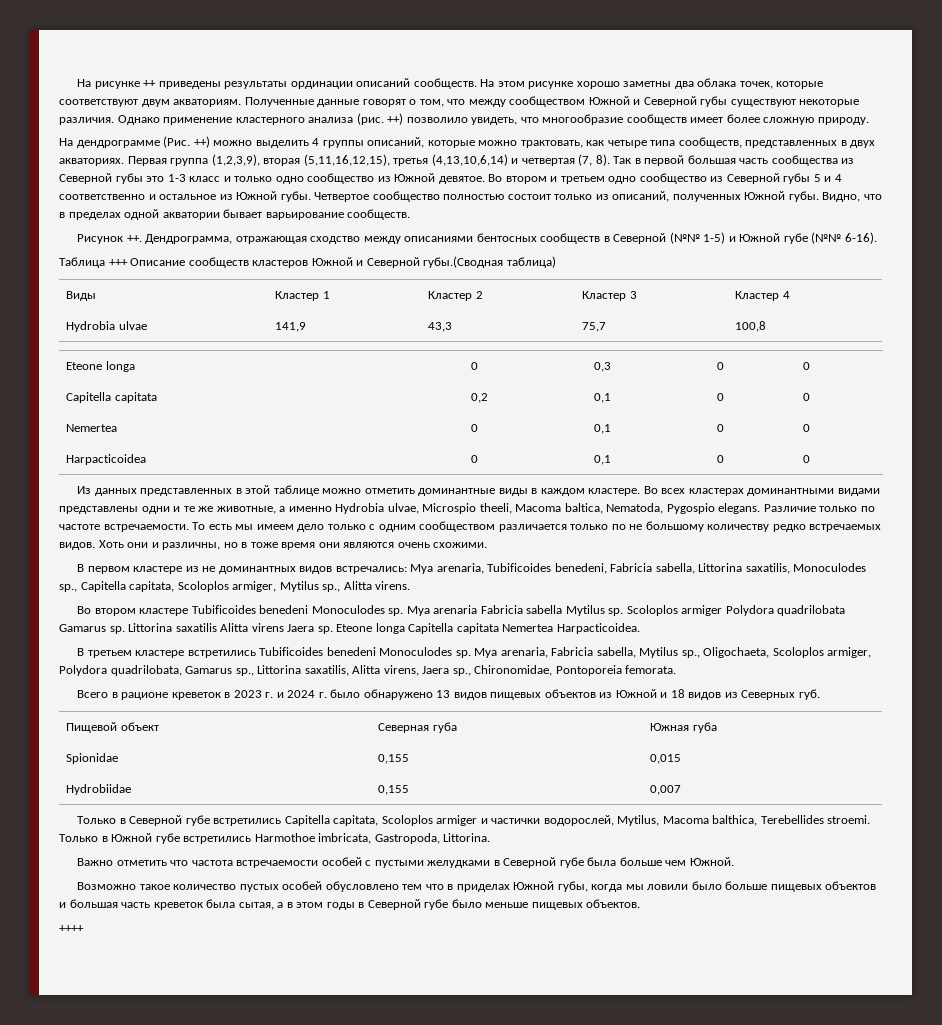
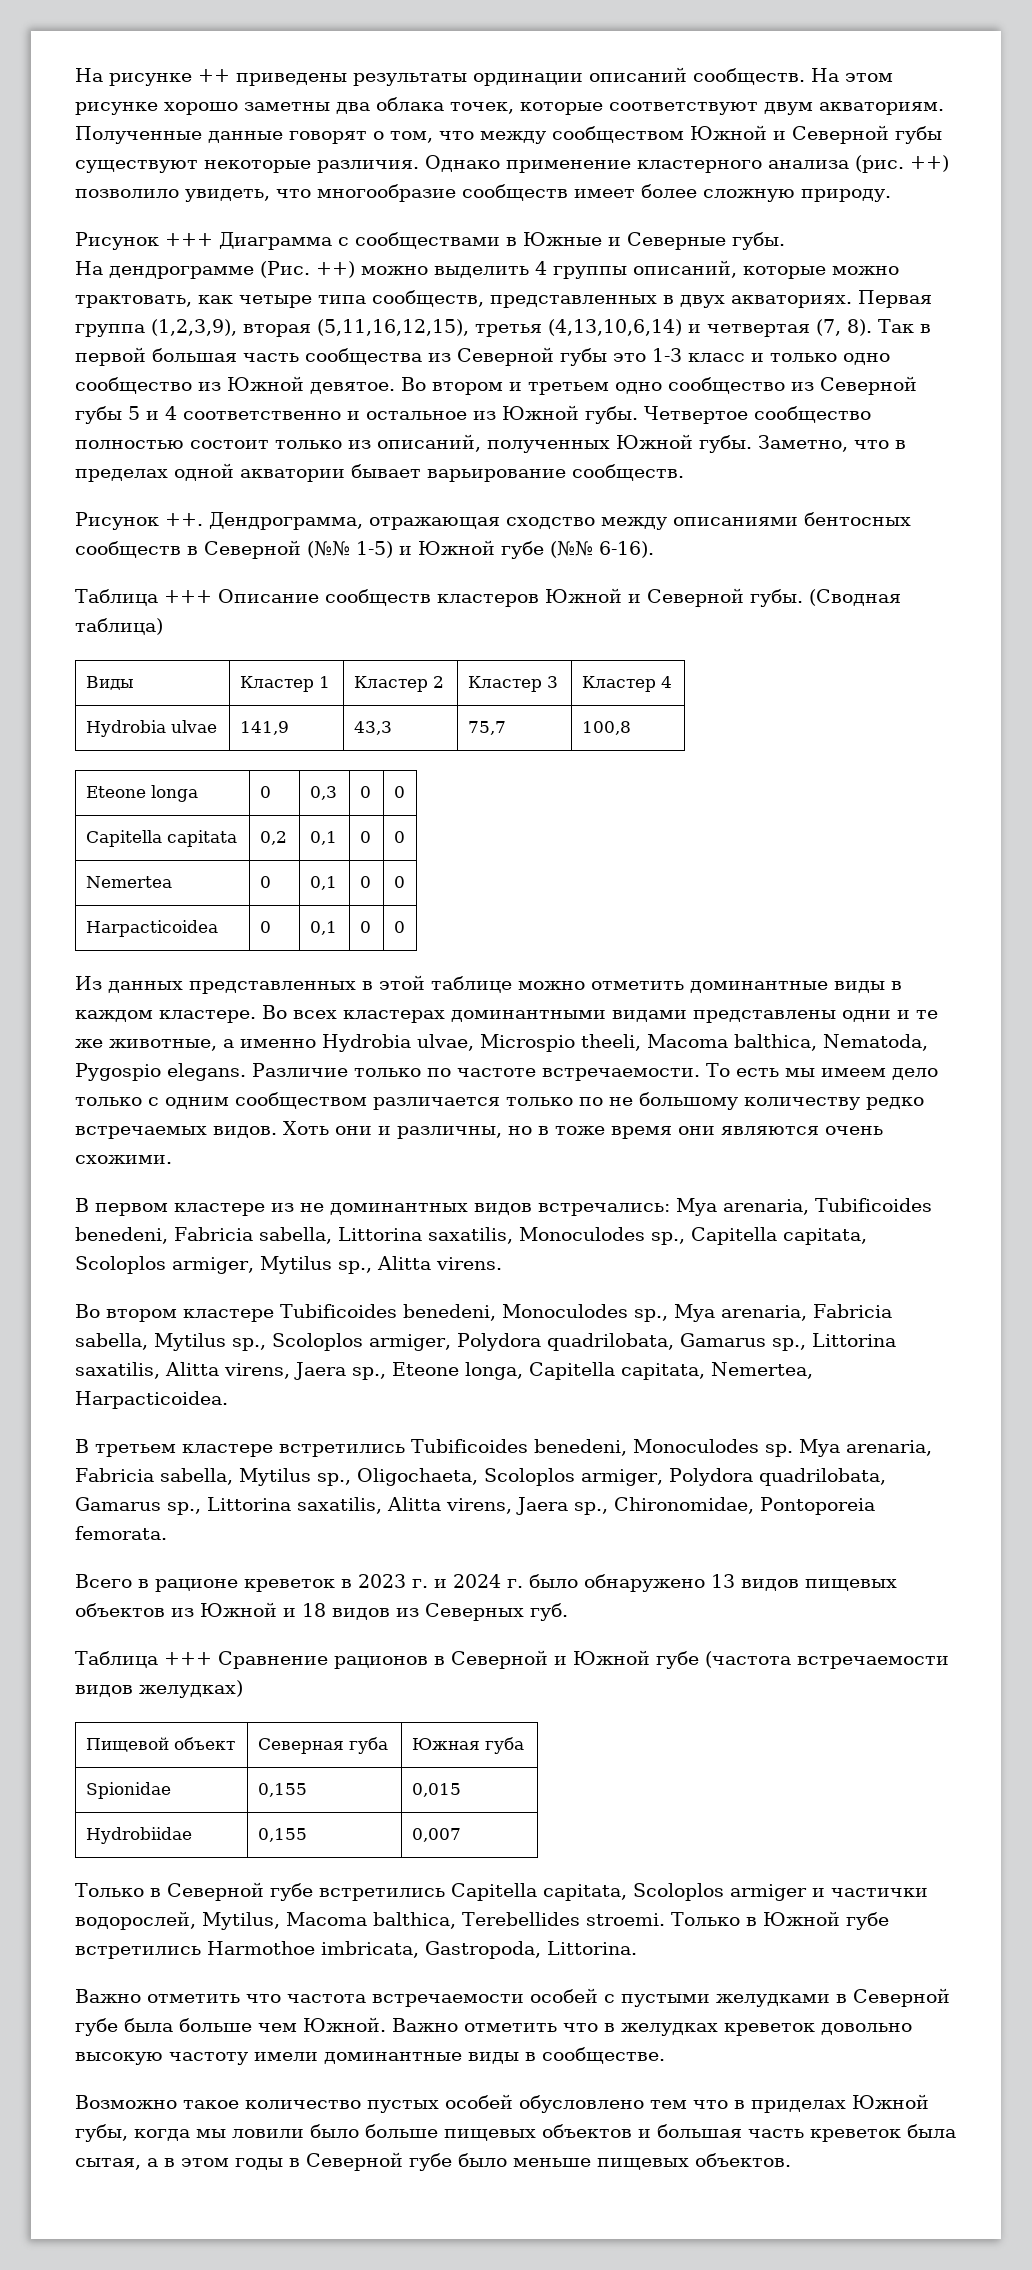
(869, 121) none -> [75,232,785,250] // Рисунок +++ Диаграмма с сообществами в Южные и Северные губы.
[822,192,861,202] Видно, -> [758,435,848,452] Заметно,
[423,256,504,268] губы.(Сводная -> [750,589,901,607] губы. (Сводная
[564,503,603,514] baltica, -> [734,1034,817,1051] balthica,
[259,605,846,616] [59,623,554,634] benedeni Monoculodes sp. Mya arenaria Fabricia sabella Mytilus sp. Scoloplos armiger Polydora quadrilobata Gamarus sp. Littorina saxatilis Alitta virens Jaera sp. Eteone longa Capitella capitata Nemertea -> [403,1304,892,1322] [75,1333,896,1351] [75,1362,813,1380] benedeni, Monoculodes sp., Mya arenaria, Fabricia sabella, Mytilus sp., Scoloplos armiger, Polydora quadrilobata, Gamarus sp., Littorina saxatilis, Alitta virens, Jaera sp., Eteone longa, Capitella capitata, Nemertea,
[326,647,376,656] benedeni -> [534,1439,627,1456] benedeni,
(820, 694) none -> [75,1650,949,1669] [75,1680,243,1698] // Таблица +++ Сравнение рационов в Северной и Южной губе (частота встречаемости видов желудках)
(734, 861) none -> [392,2018,912,2036] [75,2047,665,2065] Важно отметить что в желудках креветок довольно высокую частоту имели доминантные виды в сообществе.
[59,925,84,932] // ++++ -> (791, 2160) none

